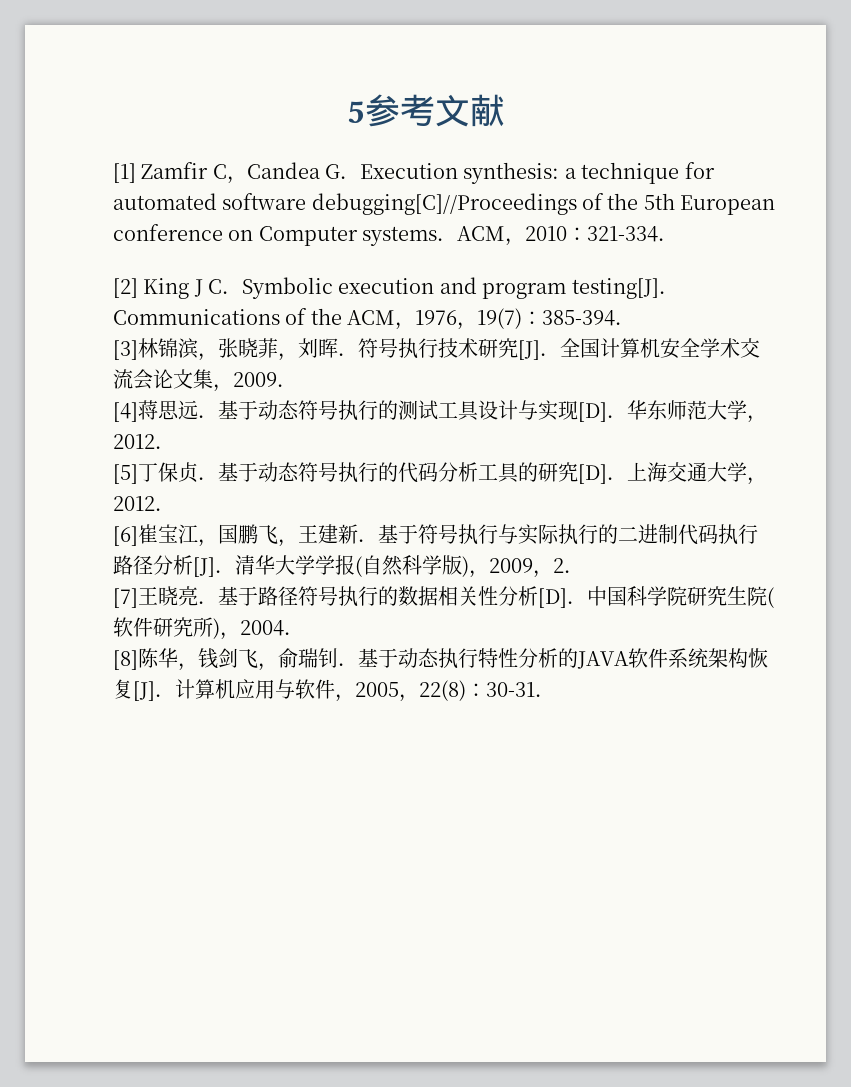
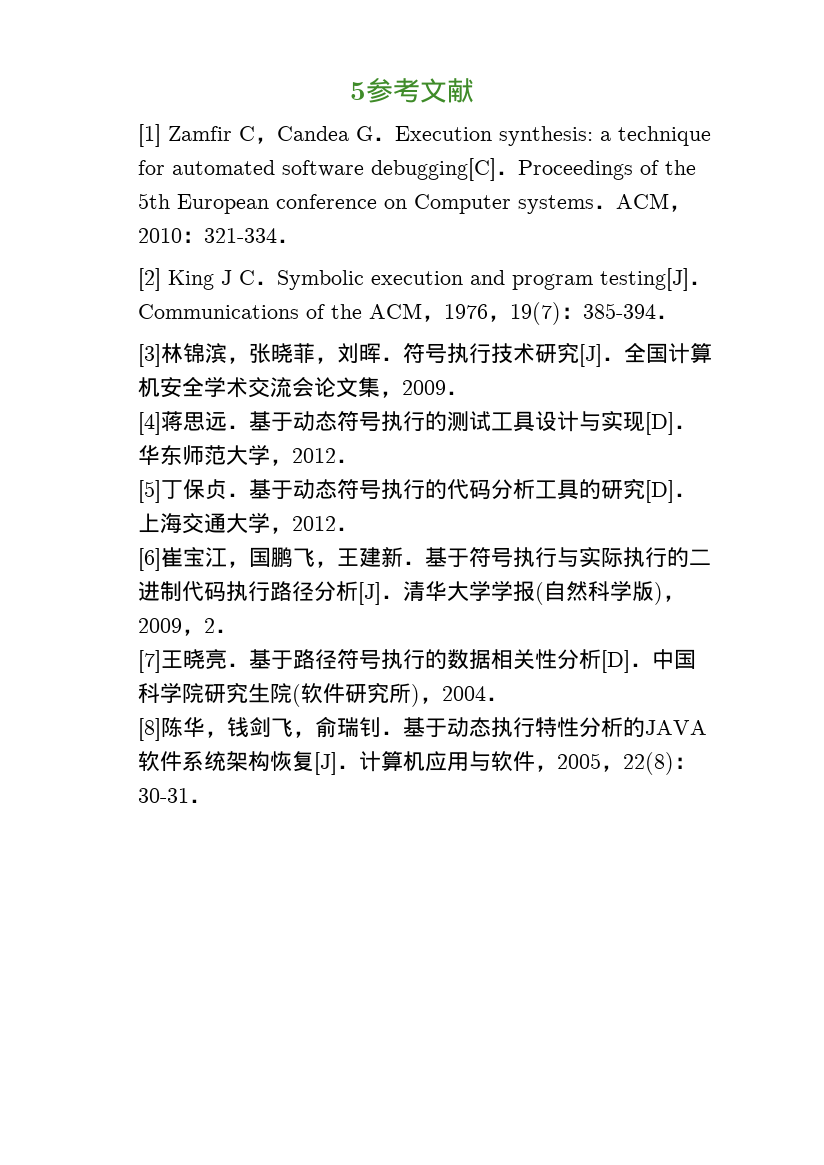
[311,193,577,215] debugging[C]//Proceedings -> [371,158,634,181] debugging[C]．Proceedings

